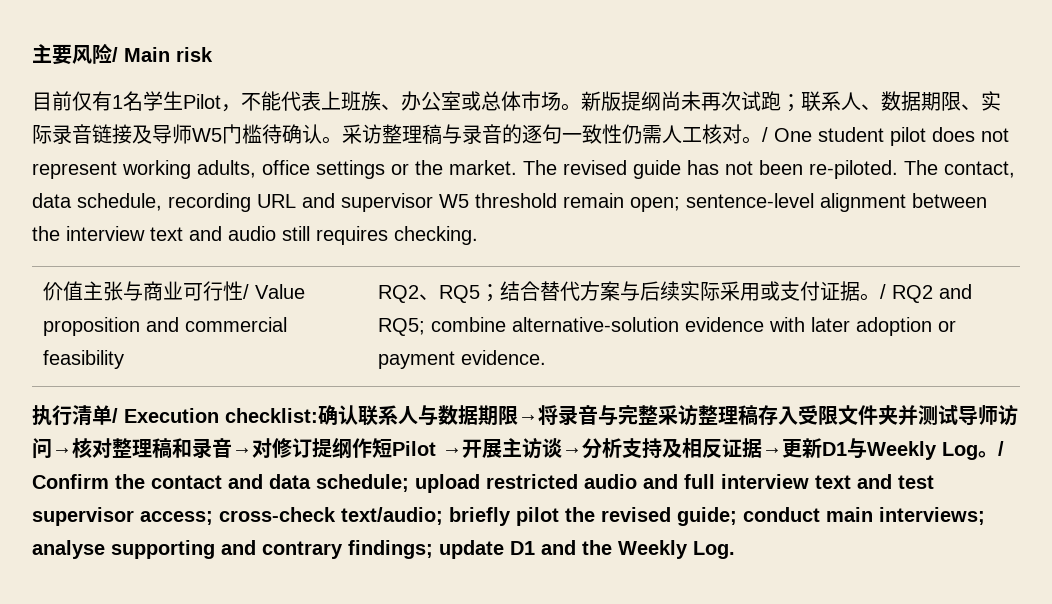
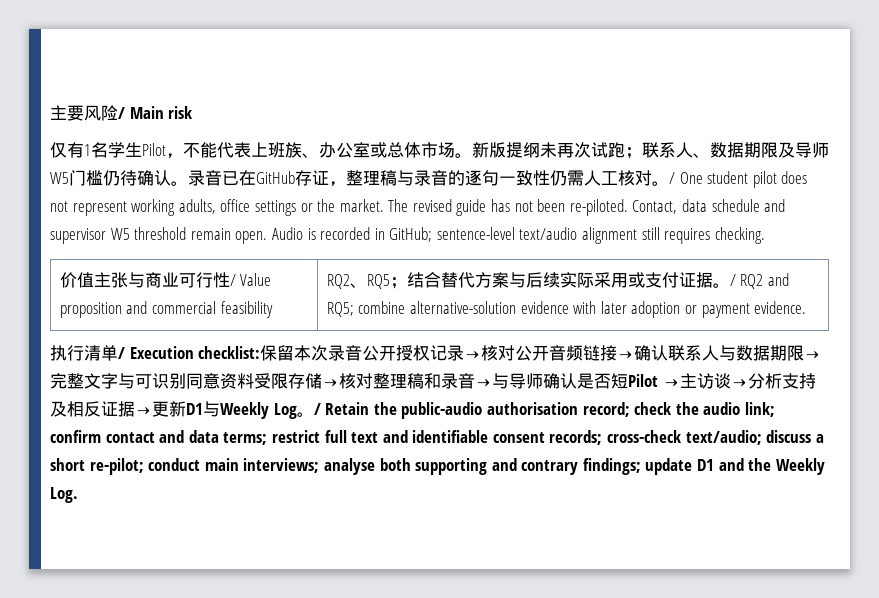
[32,91,72,111] 目前 -> (193, 112) none
[661,91,681,111] 尚 -> (540, 150) none
[961,91,1001,111] [32,124,132,144] 、实际录音链接 -> (778, 150) none
(262, 134) none -> [103,170,120,186] 仍
[342,124,382,144] 采访 -> [188,170,346,187] 录音已在GitHub存证，
[904,160,1015,178] [32,193,296,212] The contact, data schedule, recording URL -> [632,199,760,214] Contact, data schedule
[630,193,987,212] [32,226,276,241] open; sentence-level alignment between the interview text and audio -> [235,227,638,244] open. Audio is recorded in GitHub; sentence-level text/audio alignment
(318, 415) none -> [260,345,635,361] 保留本次录音公开授权记录→核对公开音频链接→
[538,405,1018,426] [32,438,52,459] 将录音与完整采访整理稿存入受限文件夹并测试导师访问 -> [50,373,322,389] 完整文字与可识别同意资料受限存储
[252,437,372,459] 对修订提纲作 -> [492,373,611,389] 与导师确认是否
[462,439,502,458] 开展 -> (680, 383) none
[32,474,934,493] [32,507,737,526] Confirm the contact and data schedule; upload restricted audio and full interview text and test supervisor access; cross-check text/audio; briefly pilot the revised guide; -> [325,402,775,419] [50,430,824,445] [50,458,144,475] Retain the public-audio authorisation record; check the audio link; confirm contact and data terms; restrict full text and identifiable consent records; cross-check text/audio; discuss a short re-pilot;
(105, 549) none -> [379,458,411,471] both

